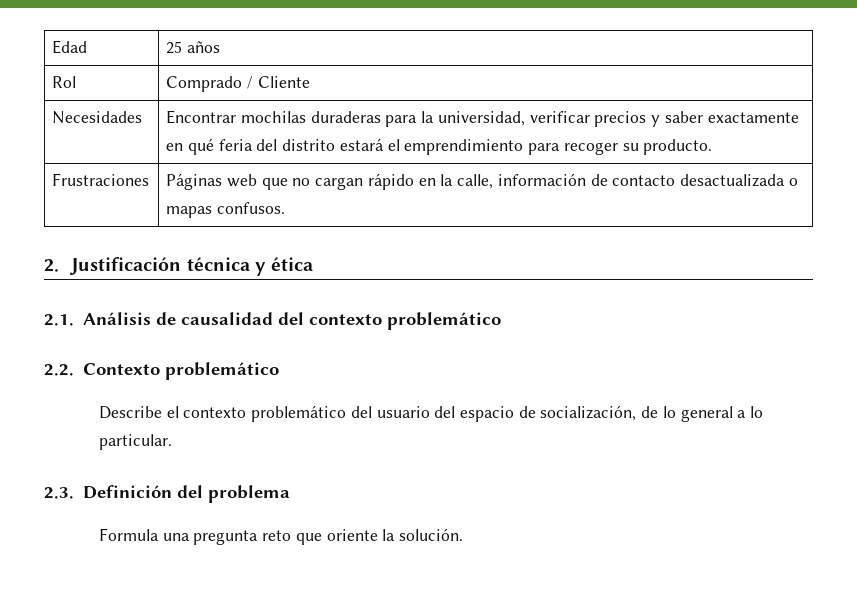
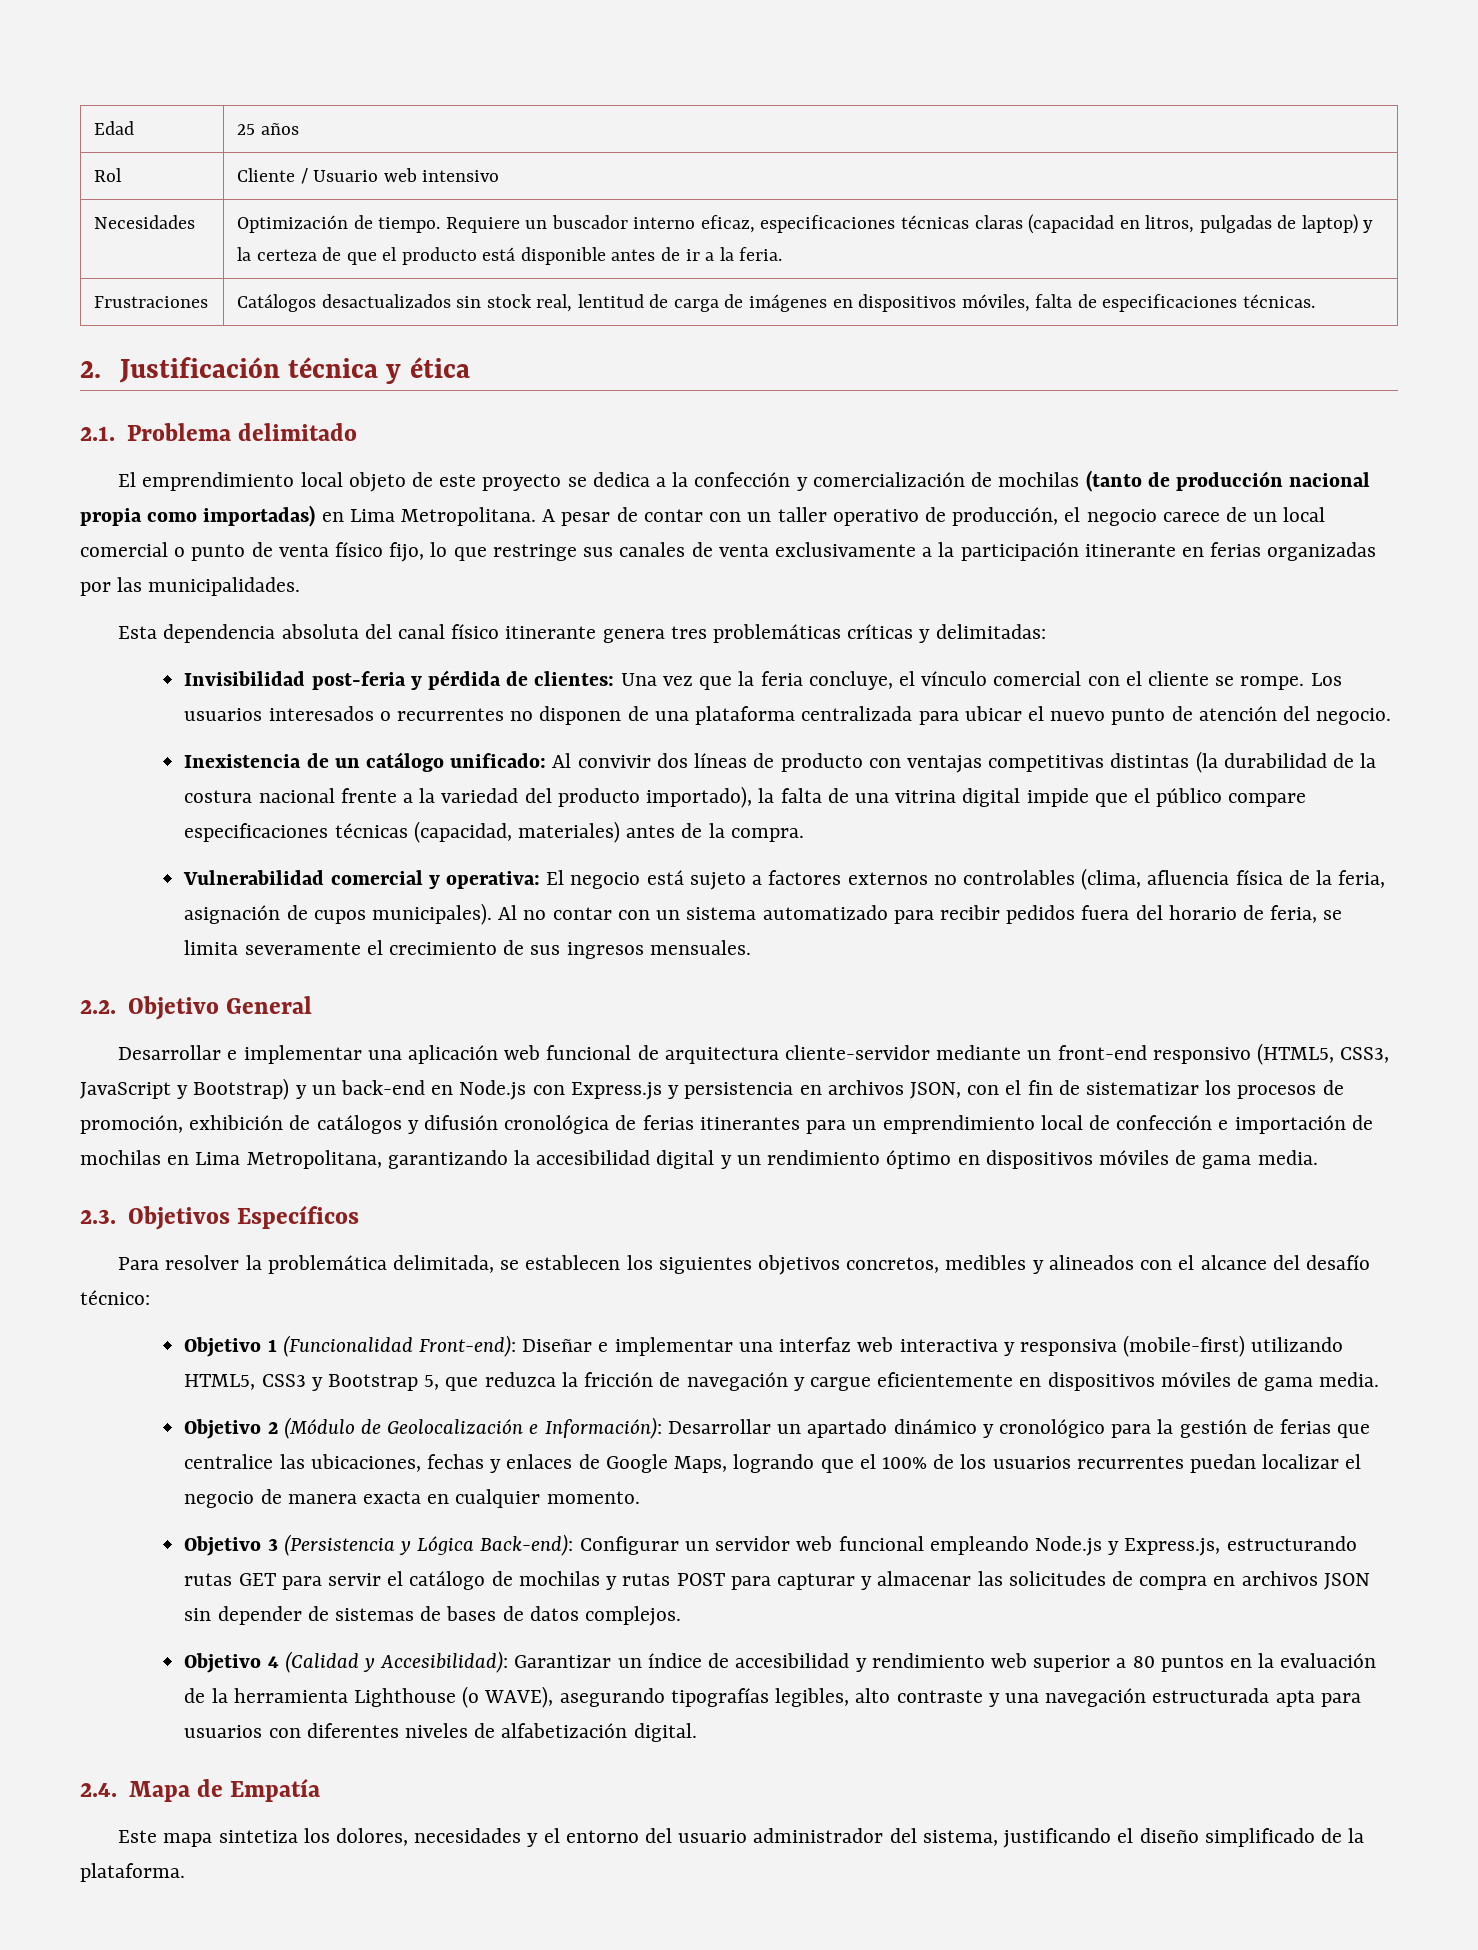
[166,76,310,92] [52,111,143,124] [166,110,799,127] [166,138,713,155] [52,173,150,186] [166,173,798,190] [166,202,285,218] Comprado / Cliente // Necesidades | Encontrar mochilas duraderas para la universidad, verificar precios y saber exactamente en qué feria del distrito estará el emprendimiento para recoger su producto. // Frustraciones | Páginas web que no cargan rápido en la calle, información de contacto desactualizada o mapas confusos. -> [237,168,500,184] [94,215,196,229] [237,214,1374,234] [237,247,783,265] [94,296,209,308] [237,294,1315,312] Cliente / Usuario web intensivo // Necesidades | Optimización de tiempo. Requiere un buscador interno eficaz, especificaciones técnicas claras (capacidad en litros, pulgadas de laptop) y la certeza de que el producto está disponible antes de ir a la feria. // Frustraciones | Catálogos desactualizados sin stock real, lentitud de carga de imágenes en dispositivos móviles, falta de especificaciones técnicas.
[82,312,501,330] [44,362,279,380] [98,405,764,422] [98,434,172,450] [44,485,290,503] [98,528,463,545] Análisis de causalidad del contexto problemático // 2.2. Contexto problemático // Describe el contexto problemático del usuario del espacio de socialización, de lo general a lo particular. // 2.3. Definición del problema // Formula una pregunta reto que oriente la solución. -> [126,423,357,441] [118,470,1371,492] [80,505,1326,527] [80,542,1377,562] [80,577,301,596] [118,624,1046,643] [184,670,1342,690] [184,706,1392,725] [184,751,1377,773] [184,786,1307,808] [184,821,804,843] [183,868,1386,890] [184,903,1343,925] [184,940,751,959] [80,996,312,1020] [118,1043,1390,1065] [80,1078,1344,1100] [80,1115,1373,1134] [80,1150,1318,1169] [80,1205,359,1230] [118,1255,1370,1275] [80,1290,150,1305] [184,1335,1344,1357] [184,1372,1380,1391] [184,1417,1371,1439] [184,1454,1362,1473] [184,1489,640,1508] [184,1534,1357,1556] [184,1571,1370,1590] [184,1606,682,1626] [184,1651,1377,1673] [184,1686,1361,1708] [184,1723,697,1742] [80,1778,320,1802] [118,1828,1365,1848] [80,1863,185,1882] Problema delimitado // El emprendimiento local objeto de este proyecto se dedica a la confección y comercialización de mochilas (tanto de producción nacional propia como importadas) en Lima Metropolitana. A pesar de contar con un taller operativo de producción, el negocio carece de un local comercial o punto de venta físico fijo, lo que restringe sus canales de venta exclusivamente a la participación itinerante en ferias organizadas por las municipalidades. // Esta dependencia absoluta del canal físico itinerante genera tres problemáticas críticas y delimitadas: // Invisibilidad post-feria y pérdida de clientes: Una vez que la feria concluye, el vínculo comercial con el cliente se rompe. Los usuarios interesados o recurrentes no disponen de una plataforma centralizada para ubicar el nuevo punto de atención del negocio. // Inexistencia de un catálogo unificado: Al convivir dos líneas de producto con ventajas competitivas distintas (la durabilidad de la costura nacional frente a la variedad del producto importado), la falta de una vitrina digital impide que el público compare especificaciones técnicas (capacidad, materiales) antes de la compra. // Vulnerabilidad comercial y operativa: El negocio está sujeto a factores externos no controlables (clima, afluencia física de la feria, asignación de cupos municipales). Al no contar con un sistema automatizado para recibir pedidos fuera del horario de feria, se limita severamente el crecimiento de sus ingresos mensuales. // 2.2. Objetivo General // Desarrollar e implementar una aplicación web funcional de arquitectura cliente-servidor mediante un front-end responsivo (HTML5, CSS3, JavaScript y Bootstrap) y un back-end en Node.js con Express.js y persistencia en archivos JSON, con el fin de sistematizar los procesos de promoción, exhibición de catálogos y difusión cronológica de ferias itinerantes para un emprendimiento local de confección e importación de mochilas en Lima Metropolitana, garantizando la accesibilidad digital y un rendimiento óptimo en dispositivos móviles de gama media. // 2.3. Objetivos Específicos // Para resolver la problemática delimitada, se establecen los siguientes objetivos concretos, medibles y alineados con el alcance del desafío técnico: // Objetivo 1 (Funcionalidad Front-end): Diseñar e implementar una interfaz web interactiva y responsiva (mobile-first) utilizando HTML5, CSS3 y Bootstrap 5, que reduzca la fricción de navegación y cargue eficientemente en dispositivos móviles de gama media. // Objetivo 2 (Módulo de Geolocalización e Información): Desarrollar un apartado dinámico y cronológico para la gestión de ferias que centralice las ubicaciones, fechas y enlaces de Google Maps, logrando que el 100% de los usuarios recurrentes puedan localizar el negocio de manera exacta en cualquier momento. // Objetivo 3 (Persistencia y Lógica Back-end): Configurar un servidor web funcional empleando Node.js y Express.js, estructurando rutas GET para servir el catálogo de mochilas y rutas POST para capturar y almacenar las solicitudes de compra en archivos JSON sin depender de sistemas de bases de datos complejos. // Objetivo 4 (Calidad y Accesibilidad): Garantizar un índice de accesibilidad y rendimiento web superior a 80 puntos en la evaluación de la herramienta Lighthouse (o WAVE), asegurando tipografías legibles, alto contraste y una navegación estructurada apta para usuarios con diferentes niveles de alfabetización digital. // 2.4. Mapa de Empatía // Este mapa sintetiza los dolores, necesidades y el entorno del usuario administrador del sistema, justificando el diseño simplificado de la plataforma.

